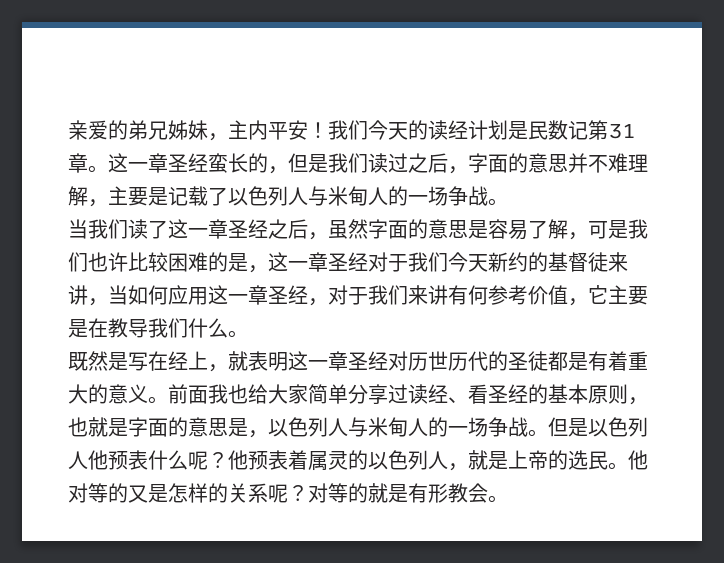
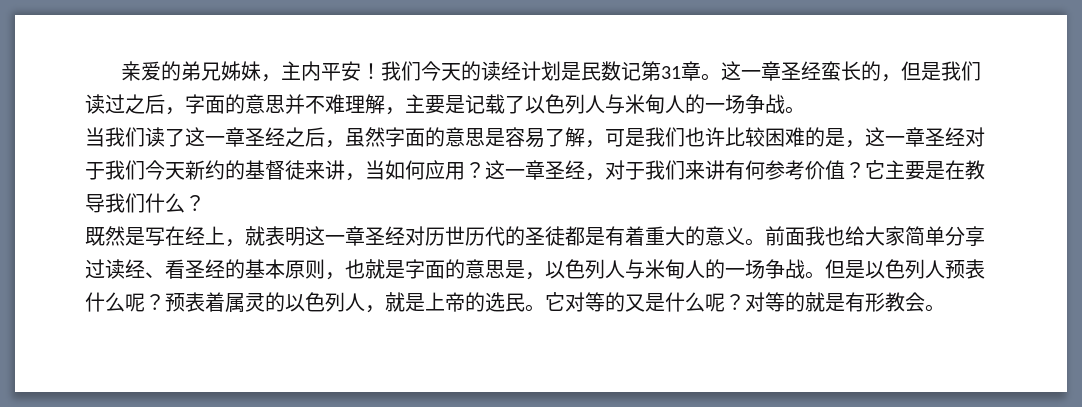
(208, 296) none -> [465,162,485,178] ？
[568,298,588,306] ， -> [845,162,865,178] ？
[228,330,248,338] 。 -> [185,195,205,211] ？
[88,450,108,470] 他 -> (945, 269) none
[228,450,248,470] 他 -> (165, 302) none
[628,450,648,470] 他 -> [545,292,565,311] 它
[168,483,268,503] 怎样的关系 -> [665,292,705,312] 什么

